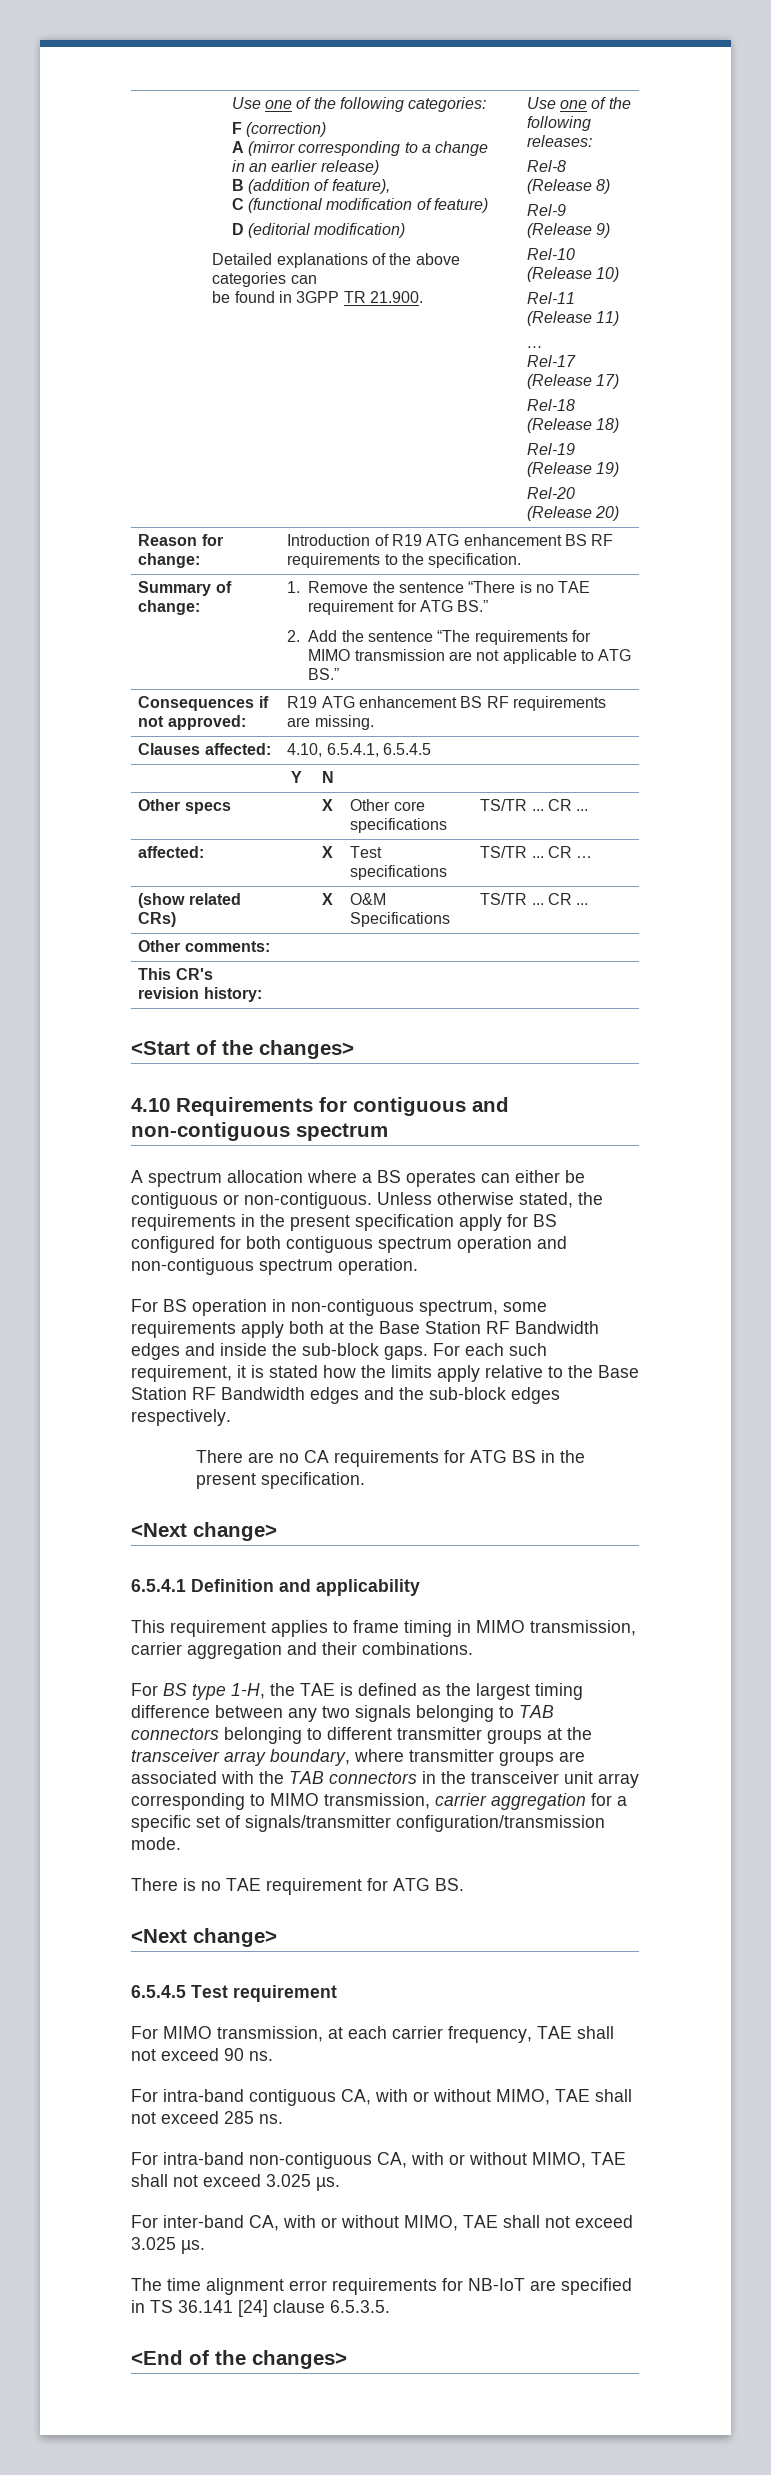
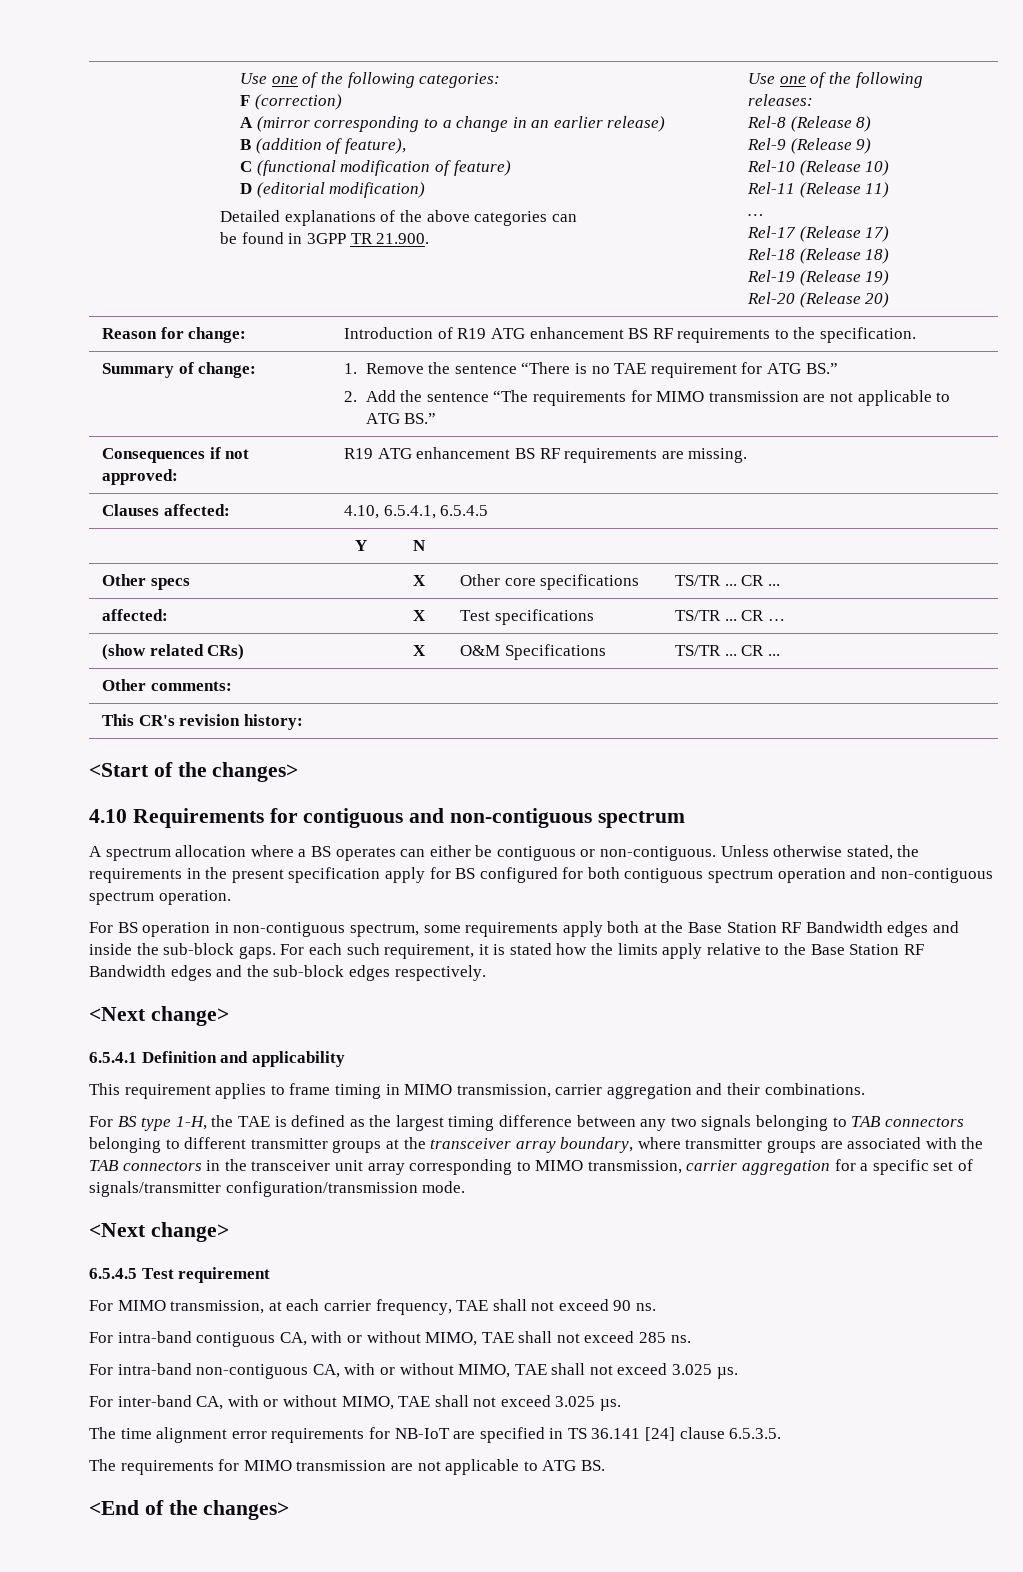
[195,1450,585,1467] [195,1472,365,1489] // There are no CA requirements for ATG BS in the present specification. -> (486, 973) none
[131,1878,464,1895] // There is no TAE requirement for ATG BS. -> (466, 1187) none
(390, 2306) none -> [89,1459,605,1475] // The requirements for MIMO transmission are not applicable to ATG BS.

